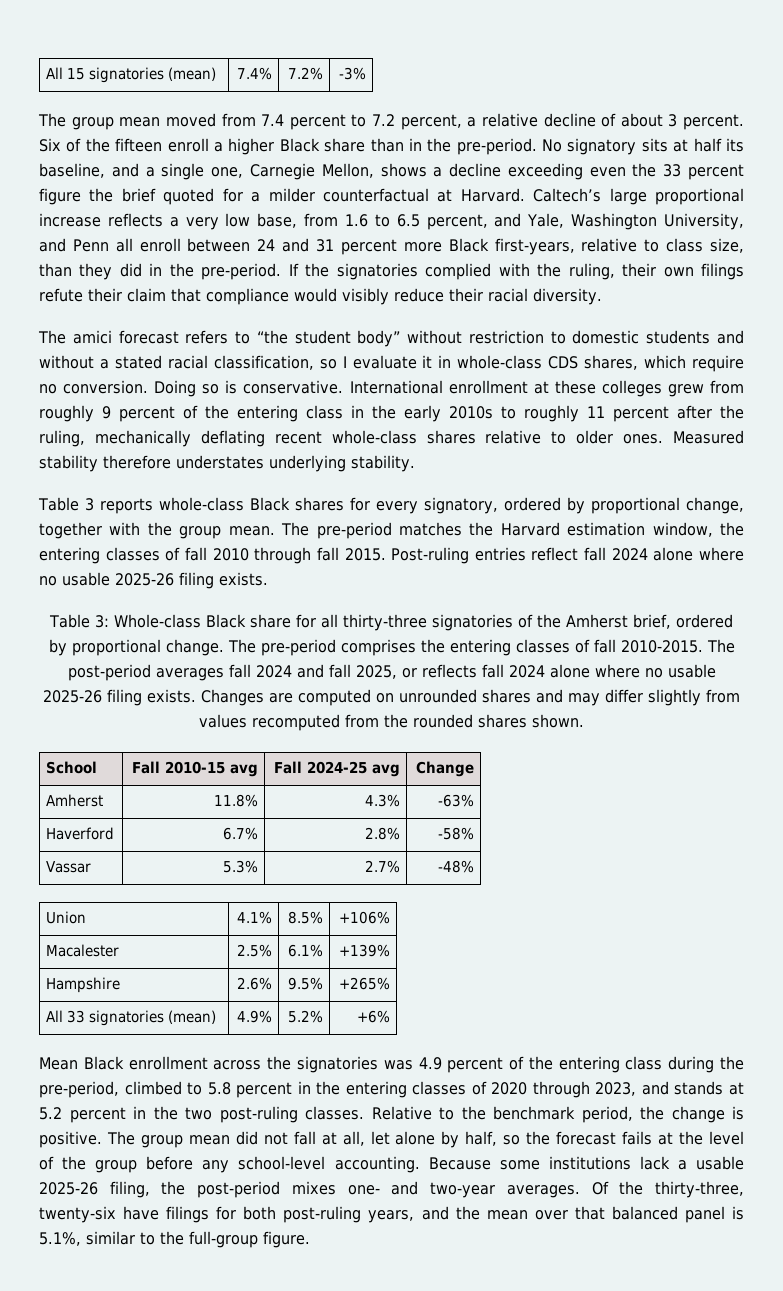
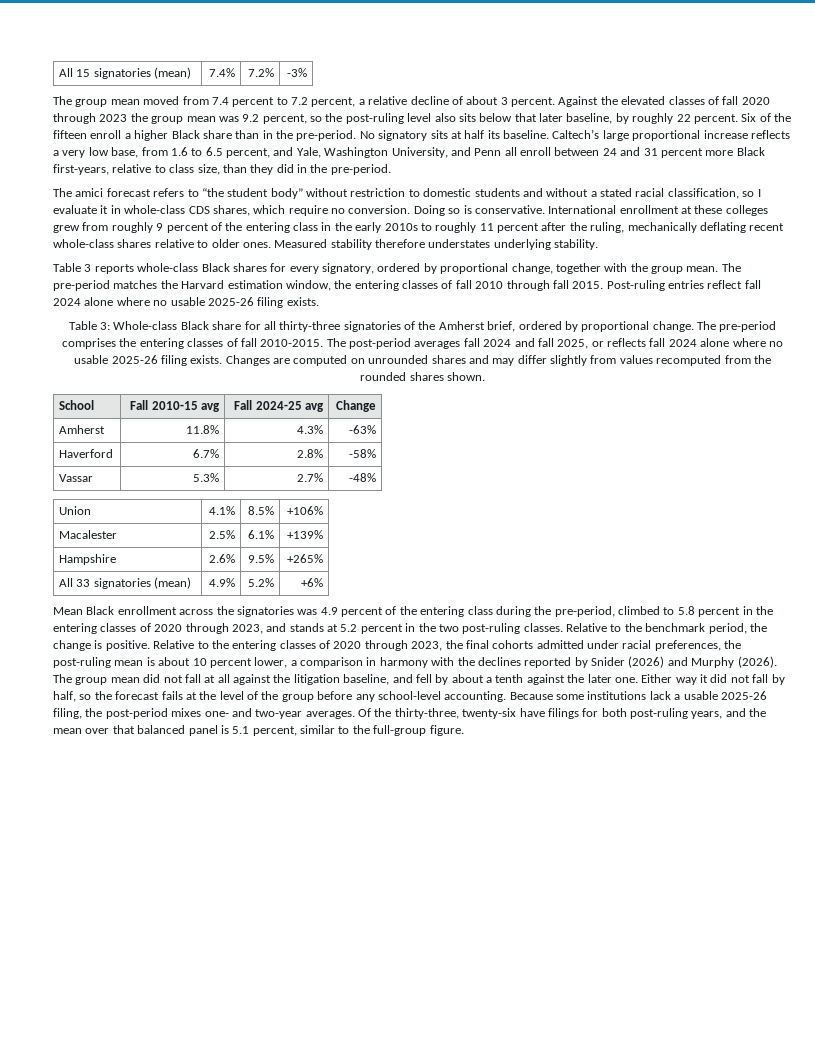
(744, 122) none -> [558,96,770,107] [53,113,738,124] Against the elevated classes of fall 2020 through 2023 the group mean was 9.2 percent, so the post-ruling level also sits below that later baseline, by roughly 22 percent.
[39,163,745,180] [39,188,525,205] baseline, and a single one, Carnegie Mellon, shows a decline exceeding even the 33 percent figure the brief quoted for a milder counterfactual at Harvard. -> [503,130,549,139] baseline.
[288,263,744,280] [39,288,602,305] If the signatories complied with the ruling, their own filings refute their claim that compliance would visibly reduce their racial diversity. -> (391, 169) none
(102, 1139) none -> [153,640,742,651] [53,656,777,668] Relative to the entering classes of 2020 through 2023, the final cohorts admitted under racial preferences, the post-ruling mean is about 10 percent lower, a comparison in harmony with the declines reported by Snider (2026) and Murphy (2026).
[342,1131,436,1146] all, let alone -> [217,674,769,685] all against the litigation baseline, and fell by about a tenth against the later one. Either way it did not fall
[39,1232,81,1246] 5.1%, -> [232,726,297,736] 5.1 percent,

